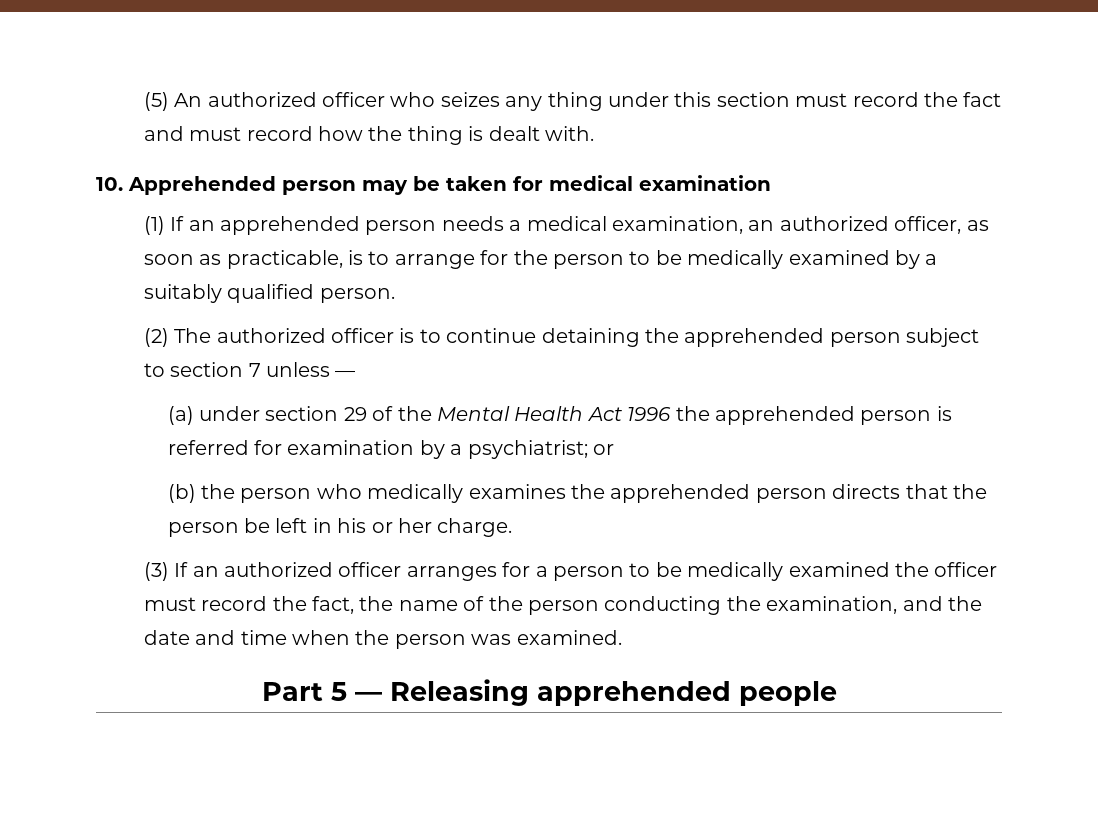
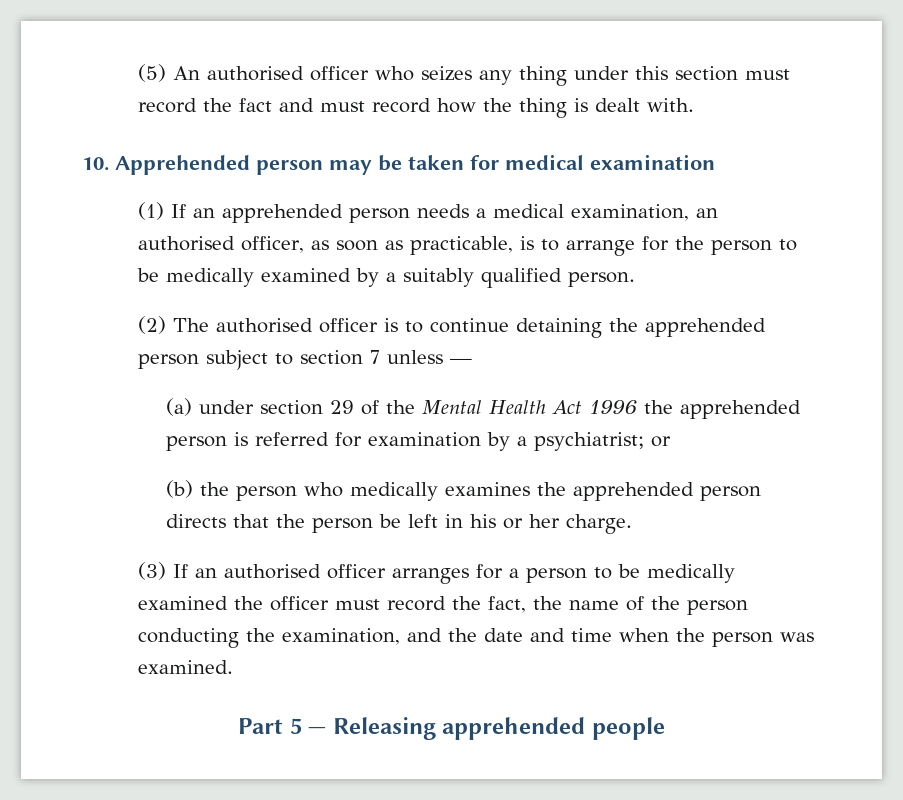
[207,92,317,107] authorized -> [207,66,305,81] authorised
[779,216,889,231] authorized -> [138,236,236,251] authorised
[216,328,326,343] authorized -> [216,318,314,333] authorised
[223,562,333,577] authorized -> [224,564,322,579] authorised

